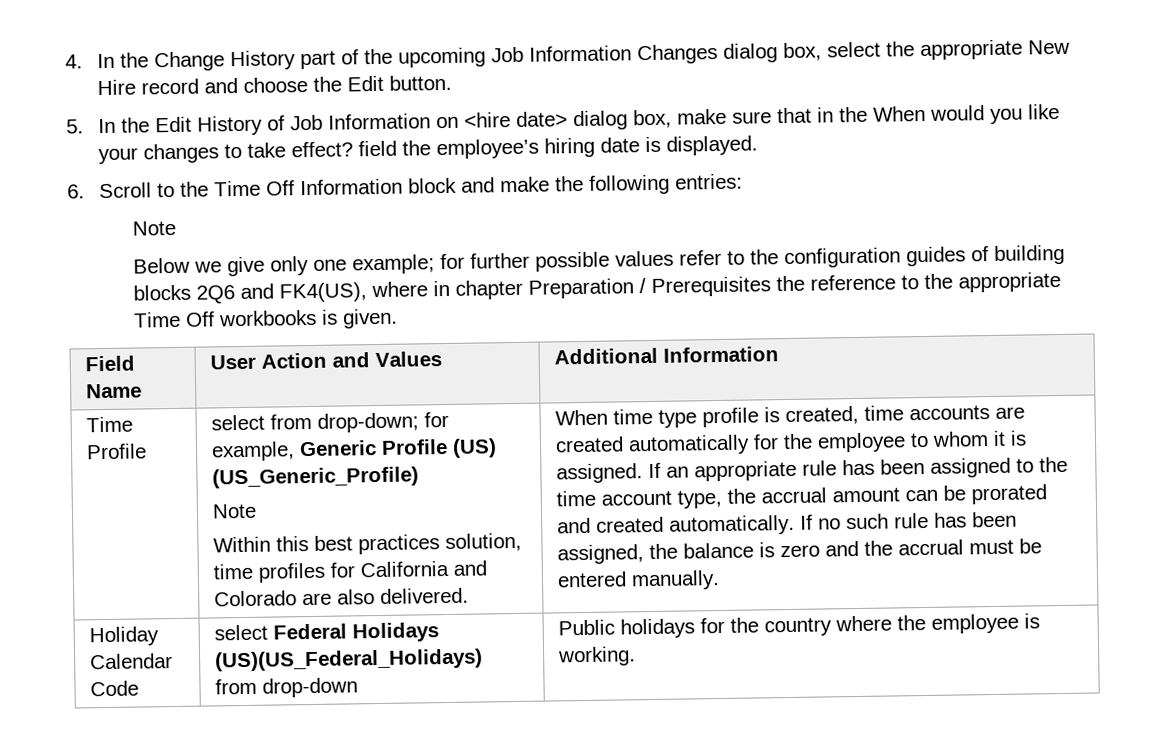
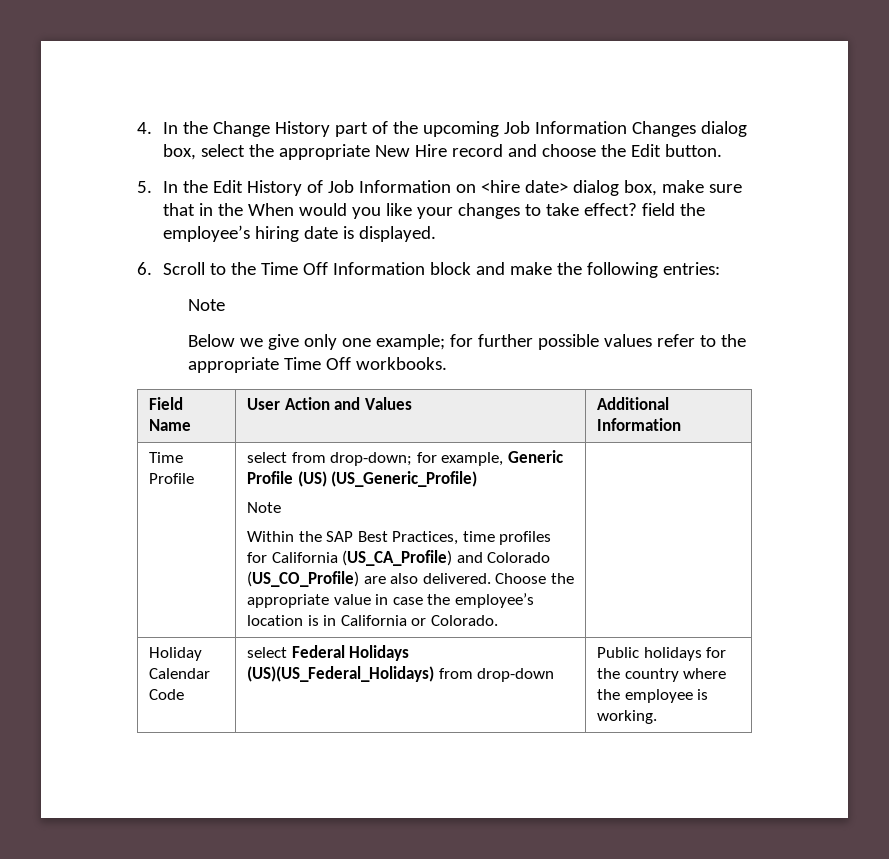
[783,244,1065,269] [132,271,1061,304] [133,308,398,329] configuration guides of building blocks 2Q6 and FK4(US), where in chapter Preparation / Prerequisites the reference to the appropriate Time Off workbooks is given. -> [188,357,448,373] appropriate Time Off workbooks.
[276,532,523,555] this best practices solution, -> [298,531,459,545] the SAP Best Practices,
(450, 569) none -> [342,550,453,566] (US_CA_Profile)
(298, 598) none -> [247,571,360,587] (US_CO_Profile)
[555,405,1026,428] [555,430,1028,456] [556,456,1069,484] [556,484,1048,509] [557,511,1018,536] [557,538,1043,565] [557,570,721,591] | When time type profile is created, time accounts are created automatically for the employee to whom it is assigned. If an appropriate rule has been assigned to the time account type, the accrual amount can be prorated and created automatically. If no such rule has been assigned, the balance is zero and the accrual must be entered manually. -> [495,573,574,584] [247,593,534,608] [247,615,498,626] Choose the appropriate value in case the employee’s location is in California or Colorado. |

